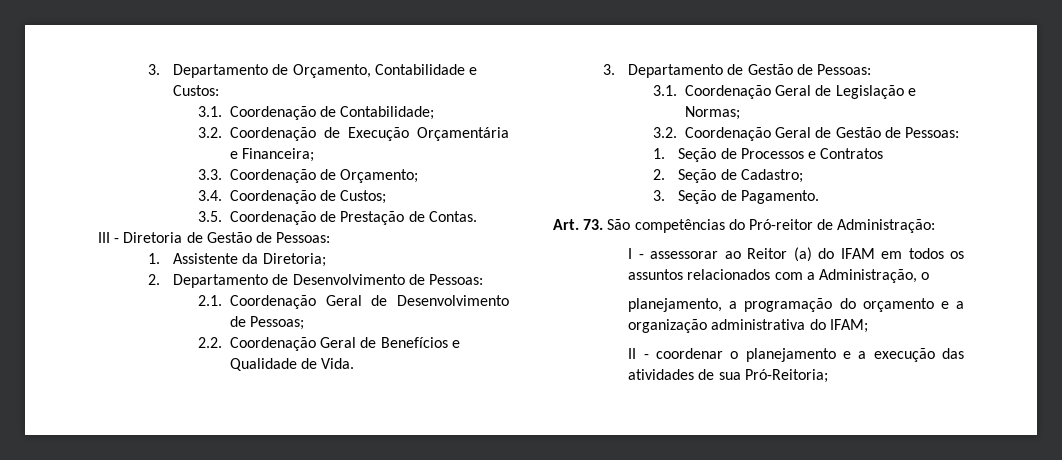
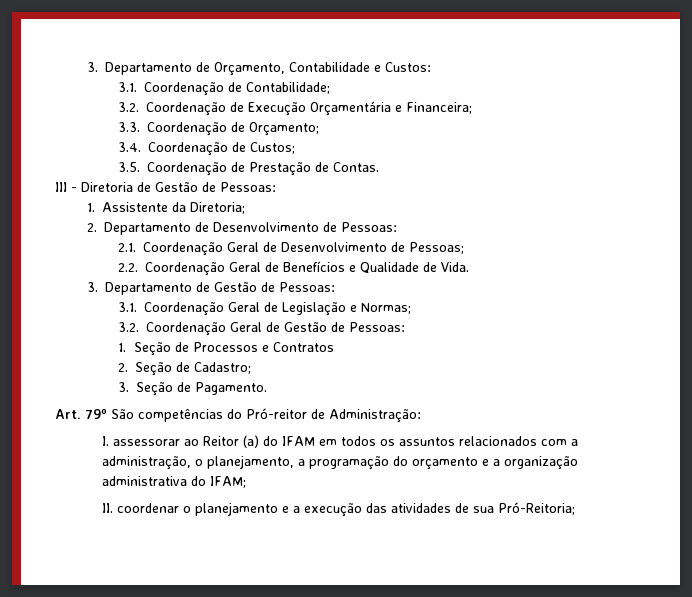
[583,219,604,230] 73. -> [85,409,107,419] 79º
[628,248,644,259] I - -> [102,436,110,446] I.
[818,269,930,283] Administração, o // -> [102,456,204,470] administração, o
[628,348,649,359] II - -> [102,503,114,513] II.

